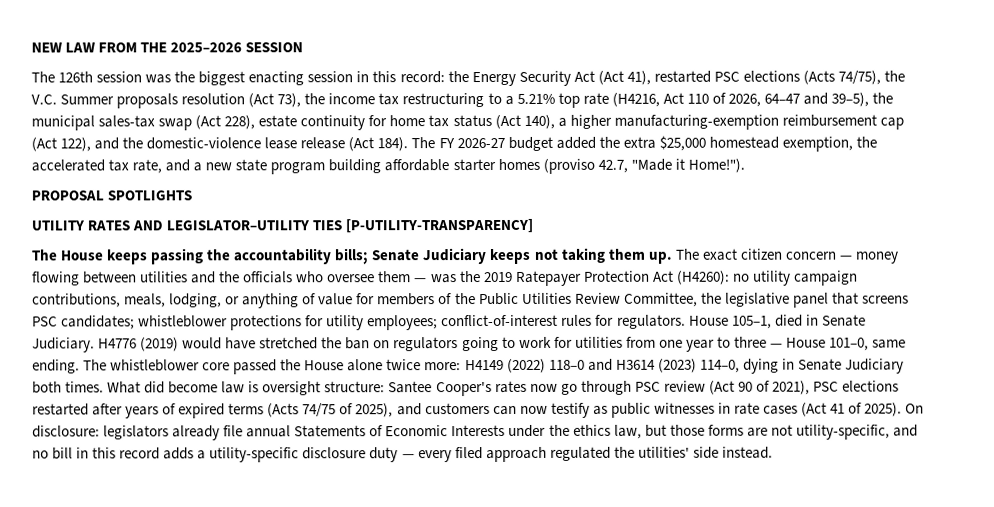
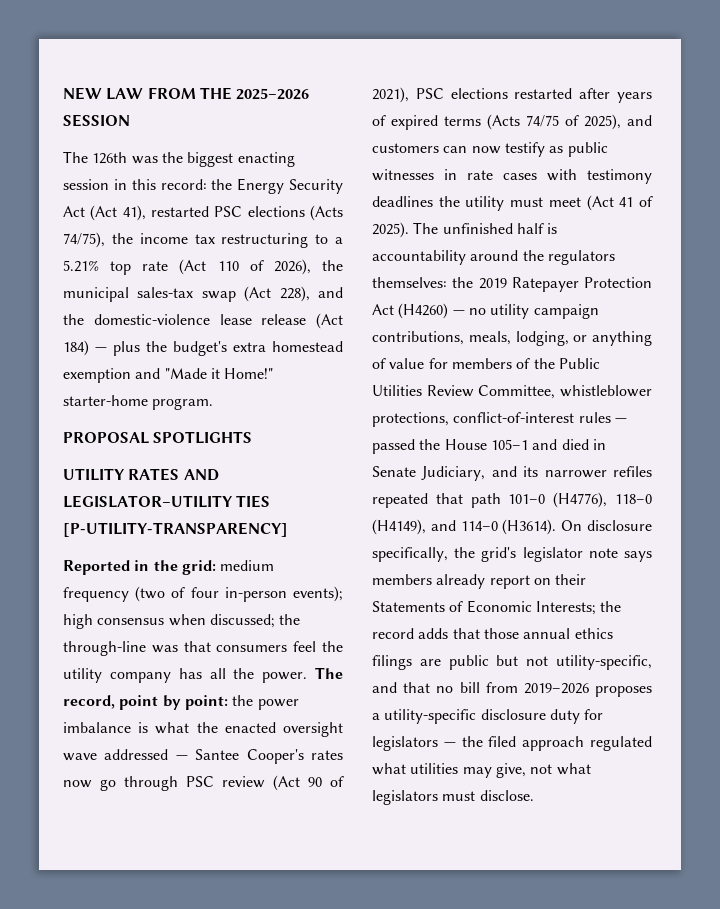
[96,71,143,83] session -> (128, 158) none
[31,93,326,109] V.C. Summer proposals resolution (Act 73), the -> (133, 238) none
[611,92,870,107] (H4216, Act 110 of 2026, 64–47 and 39–5), -> [179,259,311,275] (Act 110 of 2026),
[258,114,904,131] [31,137,92,152] estate continuity for home tax status (Act 140), a higher manufacturing-exemption reimbursement cap (Act 122), -> (310, 294) none
[377,135,877,152] [31,158,745,175] 184). The FY 2026-27 budget added the extra $25,000 homestead exemption, the accelerated tax rate, and a new state program building affordable starter homes (proviso 42.7, "Made it Home!"). -> [63,340,343,356] [63,368,274,383] [63,395,214,410] 184) — plus the budget's extra homestead exemption and "Made it Home!" starter-home program.
[31,247,899,265] [32,270,858,286] [32,292,909,309] [32,314,866,331] [32,336,907,353] [32,358,904,375] [32,381,386,396] The House keeps passing the accountability bills; Senate Judiciary keeps not taking them up. The exact citizen concern — money flowing between utilities and the officials who oversee them — was the 2019 Ratepayer Protection Act (H4260): no utility campaign contributions, meals, lodging, or anything of value for members of the Public Utilities Review Committee, the legislative panel that screens PSC candidates; whistleblower protections for utility employees; conflict-of-interest rules for regulators. House 105–1, died in Senate Judiciary. H4776 (2019) would have stretched the ban on regulators going to work for utilities from one year to three — House 101–0, same ending. The whistleblower core passed the House alone twice more: H4149 (2022) 118–0 and H3614 (2023) 114–0, dying in Senate Judiciary both times. What did become law is oversight structure: -> [63,560,275,575] [63,586,343,602] [63,614,301,629] [63,641,343,656] [63,667,343,683] [63,695,299,710] [63,722,343,737] [63,749,188,761] Reported in the grid: medium frequency (two of four in-person events); high consensus when discussed; the through-line was that consumers feel the utility company has all the power. The record, point by point: the power imbalance is what the enacted oversight wave addressed —
[801,402,925,417] [32,424,768,441] (Act 41 of 2025). On disclosure: legislators already file annual Statements of Economic Interests under the ethics law, but those forms are -> [547,169,652,184] [372,195,653,211] [372,222,558,238] [372,250,615,265] [372,277,652,292] [372,303,599,319] [372,331,652,346] [372,358,600,369] [372,385,652,399] [372,412,627,427] [372,439,606,454] [372,466,652,481] [372,492,652,508] [372,519,652,535] [372,547,652,562] [372,574,587,589] [372,600,622,615] [372,628,613,639] [372,655,519,670] with testimony deadlines the utility must meet (Act 41 of 2025). The unfinished half is accountability around the regulators themselves: the 2019 Ratepayer Protection Act (H4260) — no utility campaign contributions, meals, lodging, or anything of value for members of the Public Utilities Review Committee, whistleblower protections, conflict-of-interest rules — passed the House 105–1 and died in Senate Judiciary, and its narrower refiles repeated that path 101–0 (H4776), 118–0 (H4149), and 114–0 (H3614). On disclosure specifically, the grid's legislator note says members already report on their Statements of Economic Interests; the record adds that those annual ethics filings are public but
(918, 430) none -> [403,682,431,693] that
[76,446,773,463] in this record adds a utility-specific disclosure duty — every filed approach regulated the utilities' side instead. -> [485,682,652,697] [372,709,604,724] [372,736,652,751] [372,763,591,778] [372,790,534,805] from 2019–2026 proposes a utility-specific disclosure duty for legislators — the filed approach regulated what utilities may give, not what legislators must disclose.

